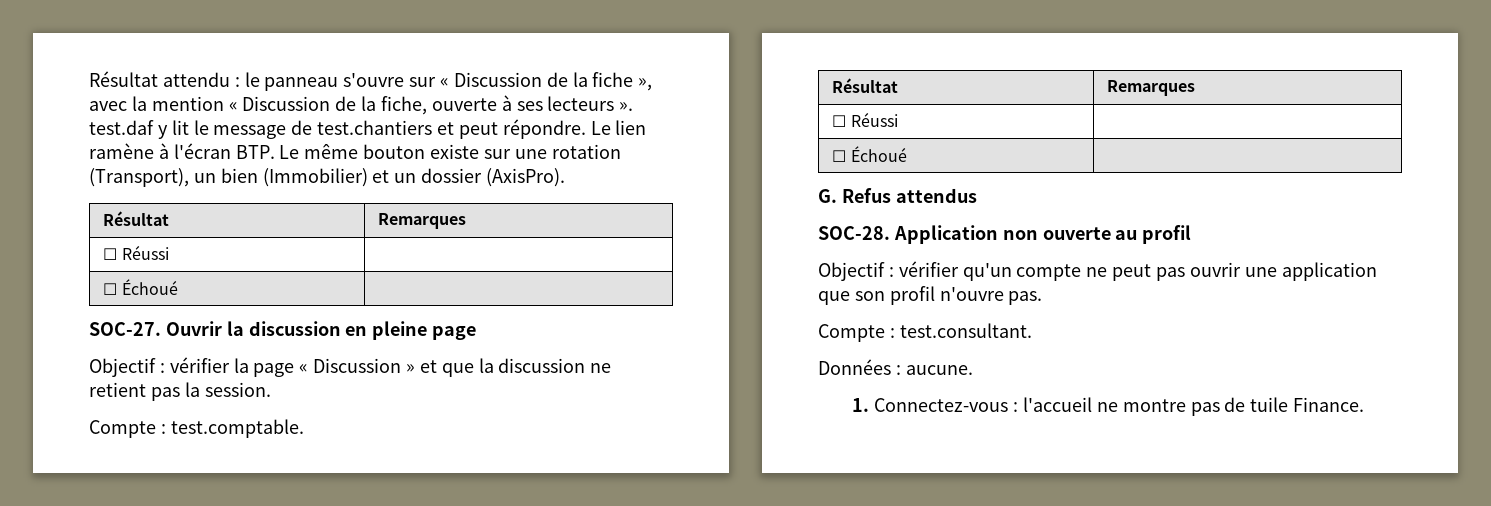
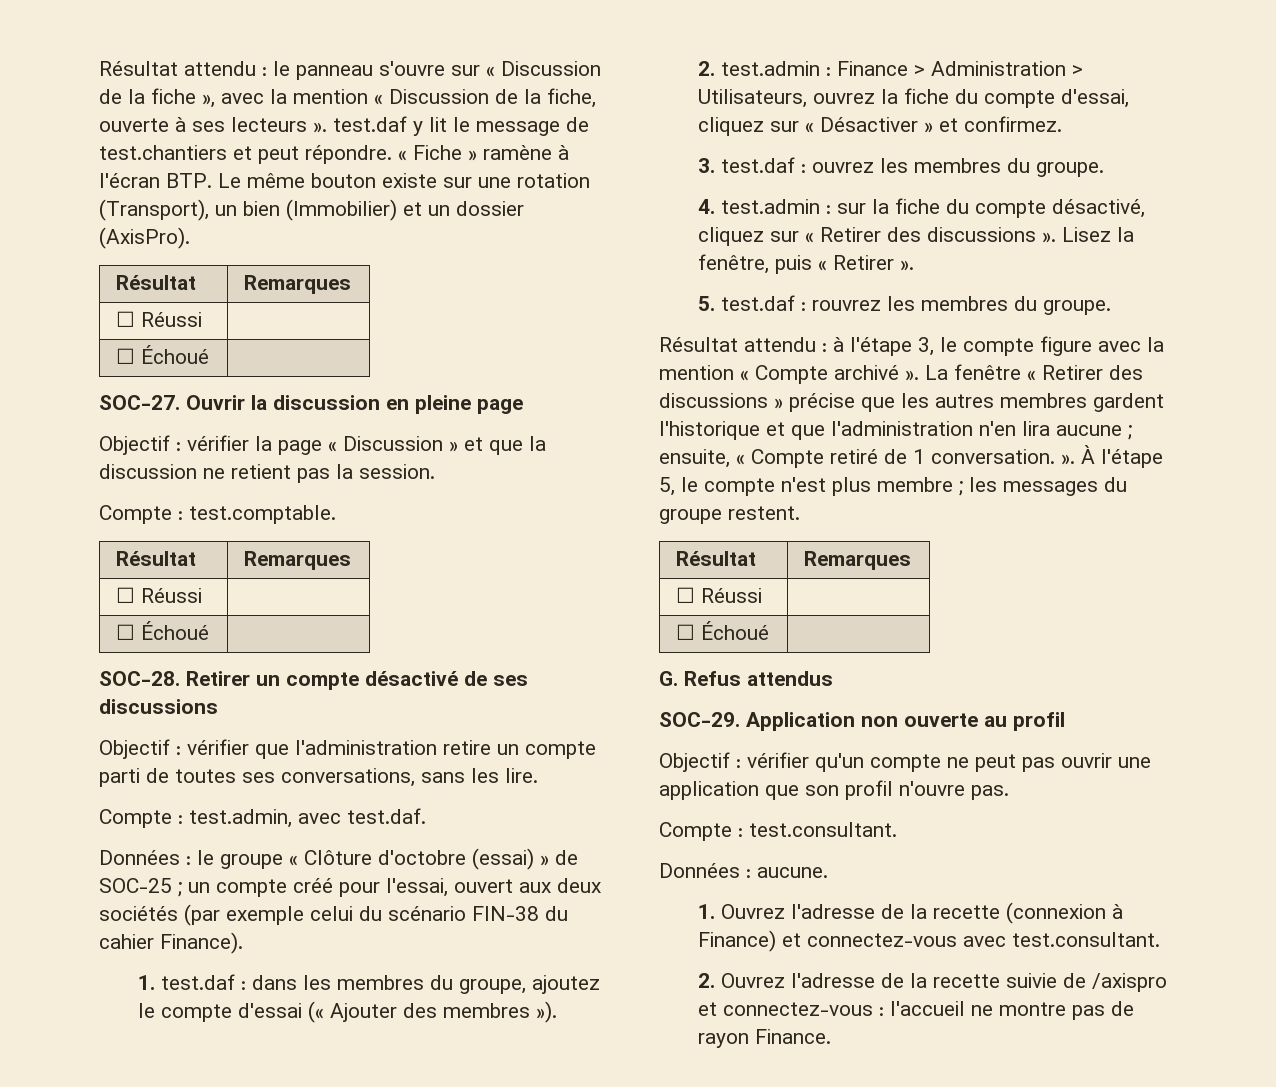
[590,120,647,135] Le lien -> [398,145,477,161] « Fiche »
(907, 154) none -> [99,671,528,690] [99,699,218,714] [99,739,596,759] [99,768,538,787] [99,808,426,828] [99,848,578,870] [99,878,601,897] [99,904,568,926] [99,932,243,954] [138,974,601,994] [138,1001,558,1023] [698,61,1084,76] [698,88,1130,108] [698,116,1063,136] [698,157,1105,177] [698,198,1146,218] [698,227,1135,246] [698,254,915,274] [698,295,1112,315] [659,336,1164,356] [659,364,1143,384] [659,393,1164,412] [659,421,1132,440] [659,445,1163,468] [659,477,1127,496] [659,506,800,524] [675,551,756,566] [803,551,911,570] [675,587,762,603] [675,621,769,640] // SOC-28. Retirer un compte désactivé de ses discussions // Objectif : vérifier que l'administration retire un compte parti de toutes ses conversations, sans les lire. // Compte : test.admin, avec test.daf. // Données : le groupe « Clôture d'octobre (essai) » de SOC-25 ; un compte créé pour l'essai, ouvert aux deux sociétés (par exemple celui du scénario FIN-38 du cahier Finance). // 1. test.daf : dans les membres du groupe, ajoutez le compte d'essai (« Ajouter des membres »). // 2. test.admin : Finance > Administration > Utilisateurs, ouvrez la fiche du compte d'essai, cliquez sur « Désactiver » et confirmez. // 3. test.daf : ouvrez les membres du groupe. // 4. test.admin : sur la fiche du compte désactivé, cliquez sur « Retirer des discussions ». Lisez la fenêtre, puis « Retirer ». // 5. test.daf : rouvrez les membres du groupe. // Résultat attendu : à l'étape 3, le compte figure avec la mention « Compte archivé ». La fenêtre « Retirer des discussions » précise que les autres membres gardent l'historique et que l'administration n'en lira aucune ; ensuite, « Compte retiré de 1 conversation. ». À l'étape 5, le compte n'est plus membre ; les messages du groupe restent. // Résultat | Remarques // ☐ Réussi | // ☐ Échoué |
[818,226,890,240] SOC-28. -> [659,712,740,727] SOC-29.
[874,398,1009,412] Connectez-vous -> [721,902,1124,924] [698,930,1161,952] [698,973,1168,992] [698,1002,874,1016] Ouvrez l'adresse de la recette (connexion à Finance) et connectez-vous avec test.consultant. // 2. Ouvrez l'adresse de la recette suivie de /axispro et connectez-vous
[1250,397,1289,412] tuile -> [698,1033,750,1048] rayon

